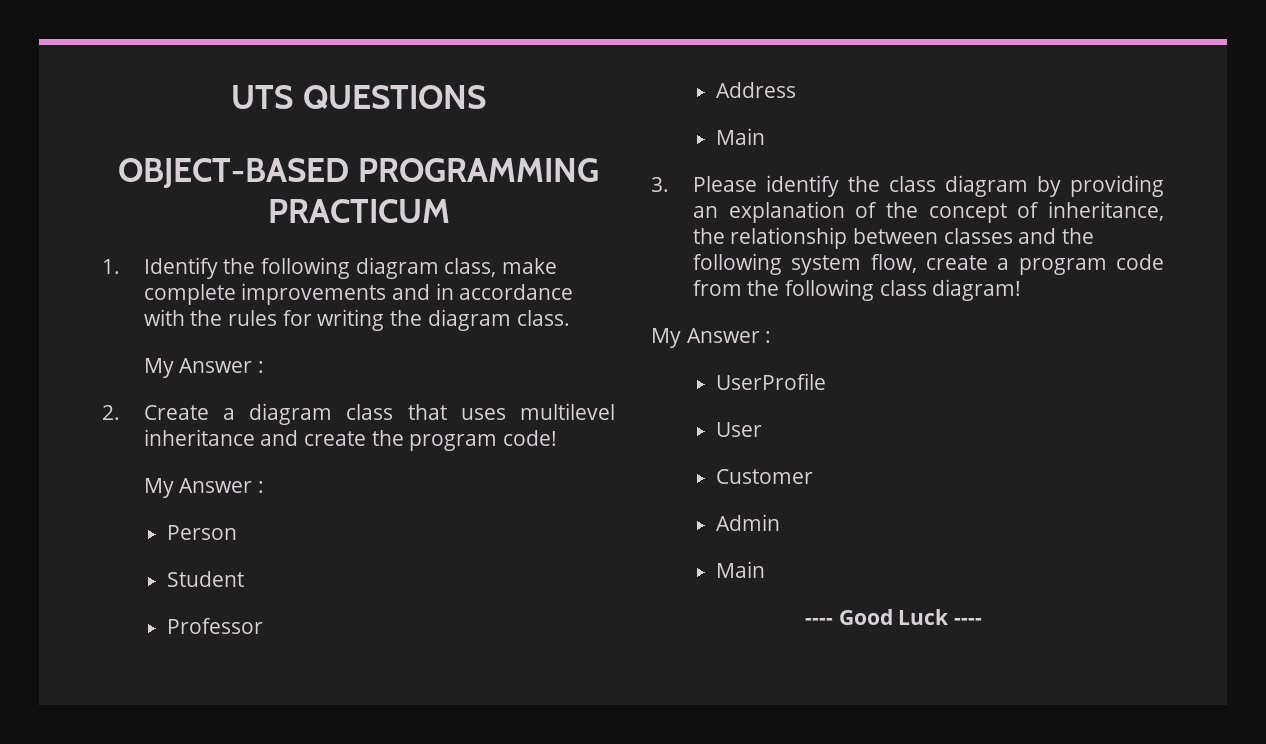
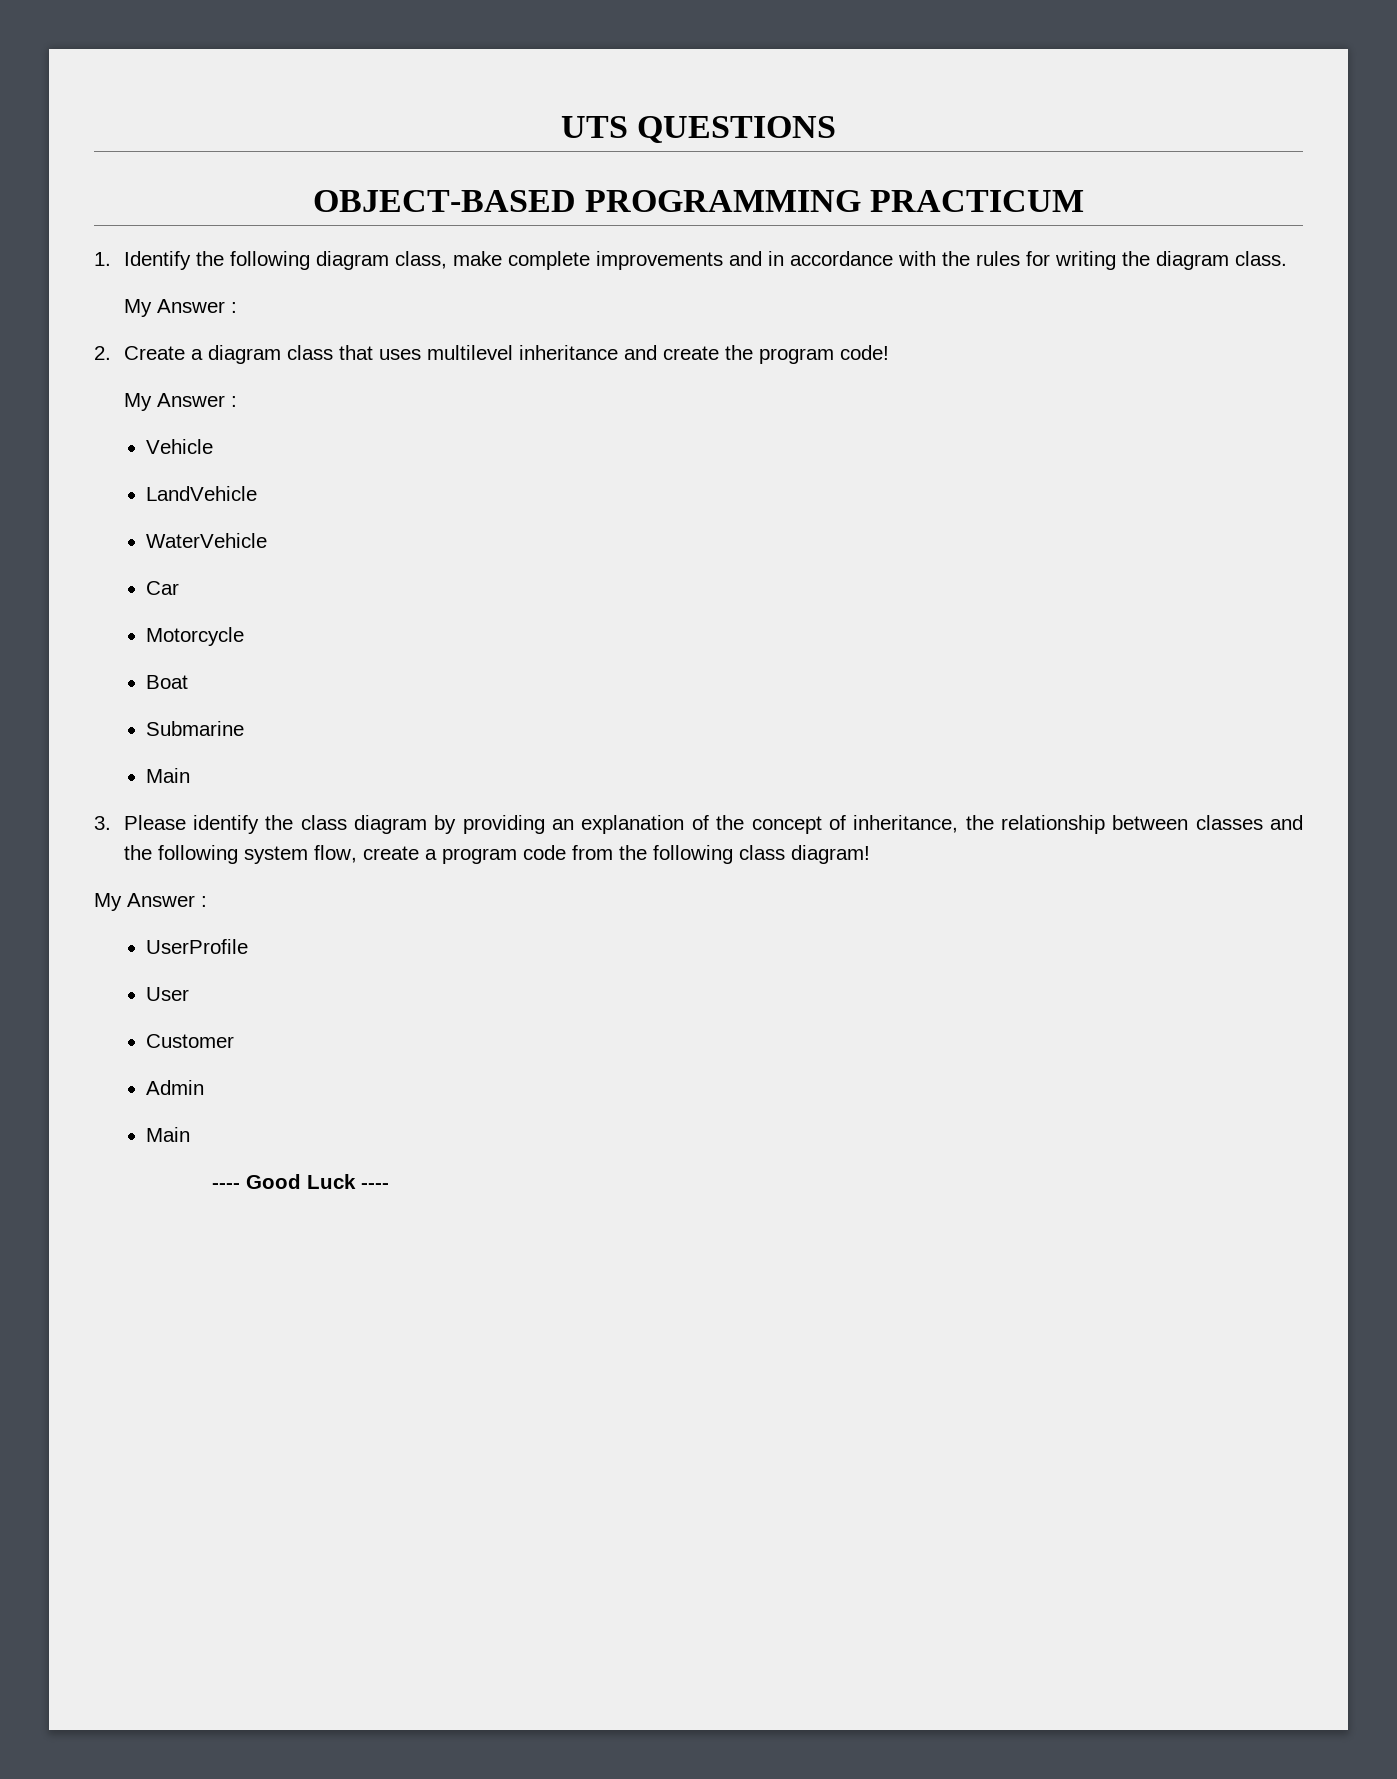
[166,525,237,540] [166,571,244,587] [166,618,263,634] [715,82,796,98] Person // Student // Professor // Address -> [146,439,214,454] [146,486,258,501] [146,533,268,548] [146,581,180,595] [146,627,245,646] [146,675,189,689] [146,721,245,736] Vehicle // LandVehicle // WaterVehicle // Car // Motorcycle // Boat // Submarine

